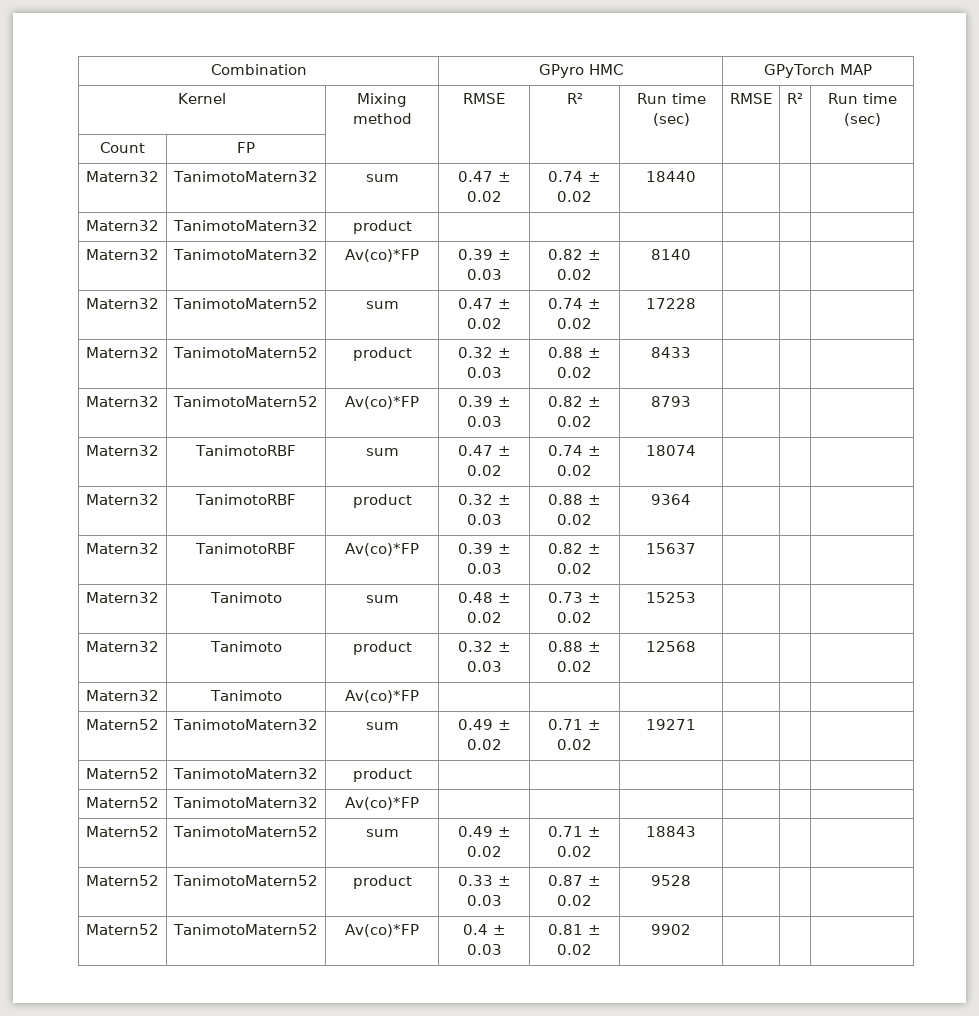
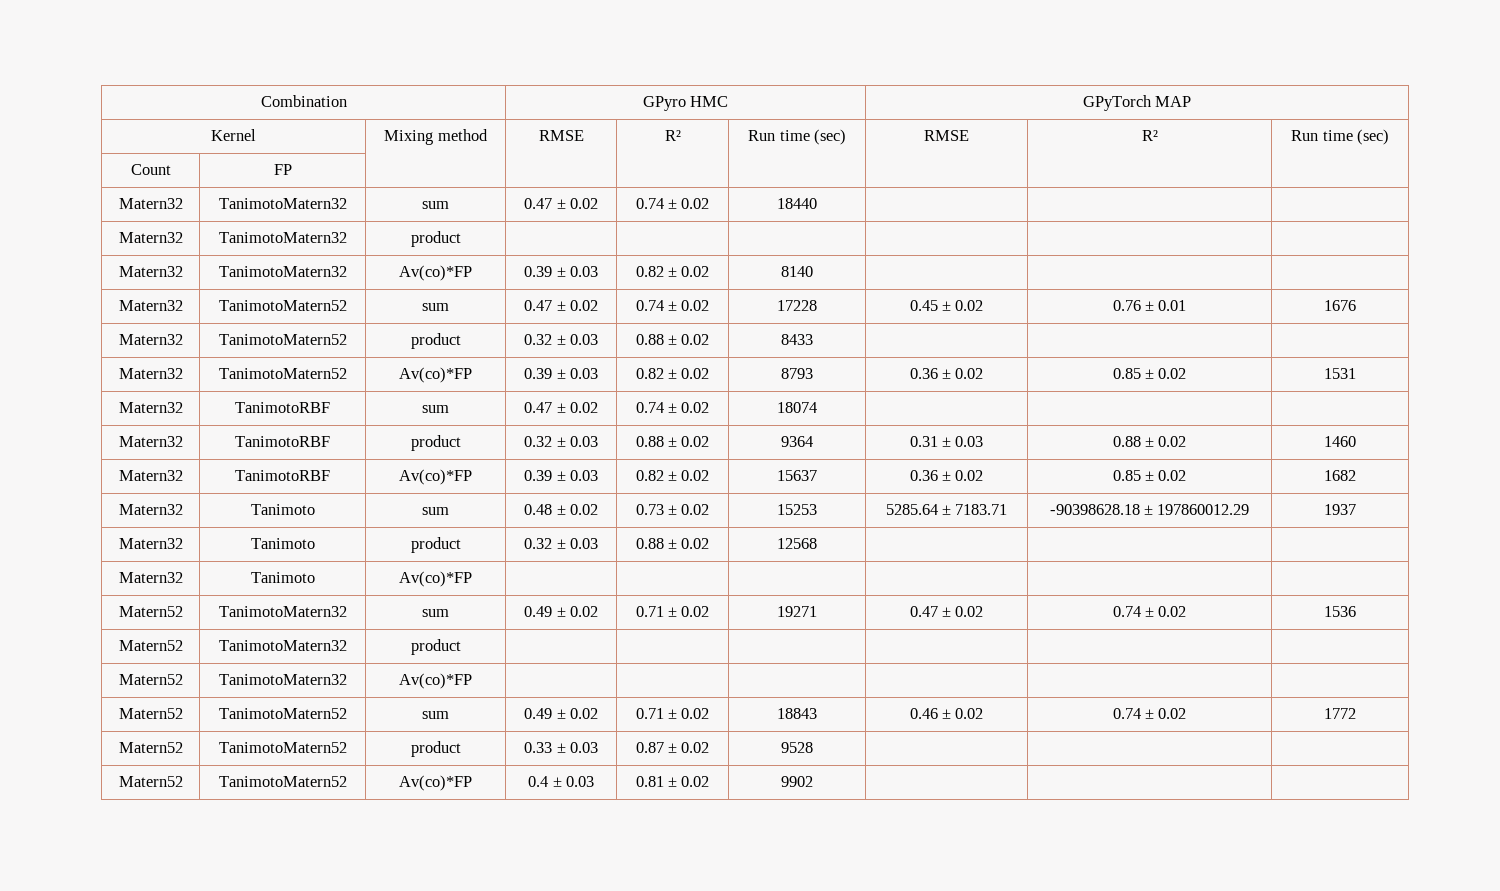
(696, 303) | | -> [909,300,984,311] [1112,300,1187,311] [1324,300,1356,311] 0.45 ± 0.02 | 0.76 ± 0.01 | 1676
(691, 401) | | -> [909,368,984,379] [1112,368,1187,379] [1324,368,1356,379] 0.36 ± 0.02 | 0.85 ± 0.02 | 1531
(691, 499) | | -> [909,436,984,447] [1112,436,1187,447] [1324,436,1356,447] 0.31 ± 0.03 | 0.88 ± 0.02 | 1460
(696, 548) | | -> [909,470,984,481] [1112,470,1187,481] [1324,470,1356,481] 0.36 ± 0.02 | 0.85 ± 0.02 | 1682
(696, 597) | | -> [885,504,1008,515] [1049,504,1250,515] [1324,504,1356,515] 5285.64 ± 7183.71 | -90398628.18 ± 197860012.29 | 1937
(696, 724) | | -> [909,606,984,617] [1112,606,1187,617] [1324,606,1356,617] 0.47 ± 0.02 | 0.74 ± 0.02 | 1536
(696, 831) | | -> [909,708,984,719] [1112,708,1187,719] [1324,708,1356,719] 0.46 ± 0.02 | 0.74 ± 0.02 | 1772

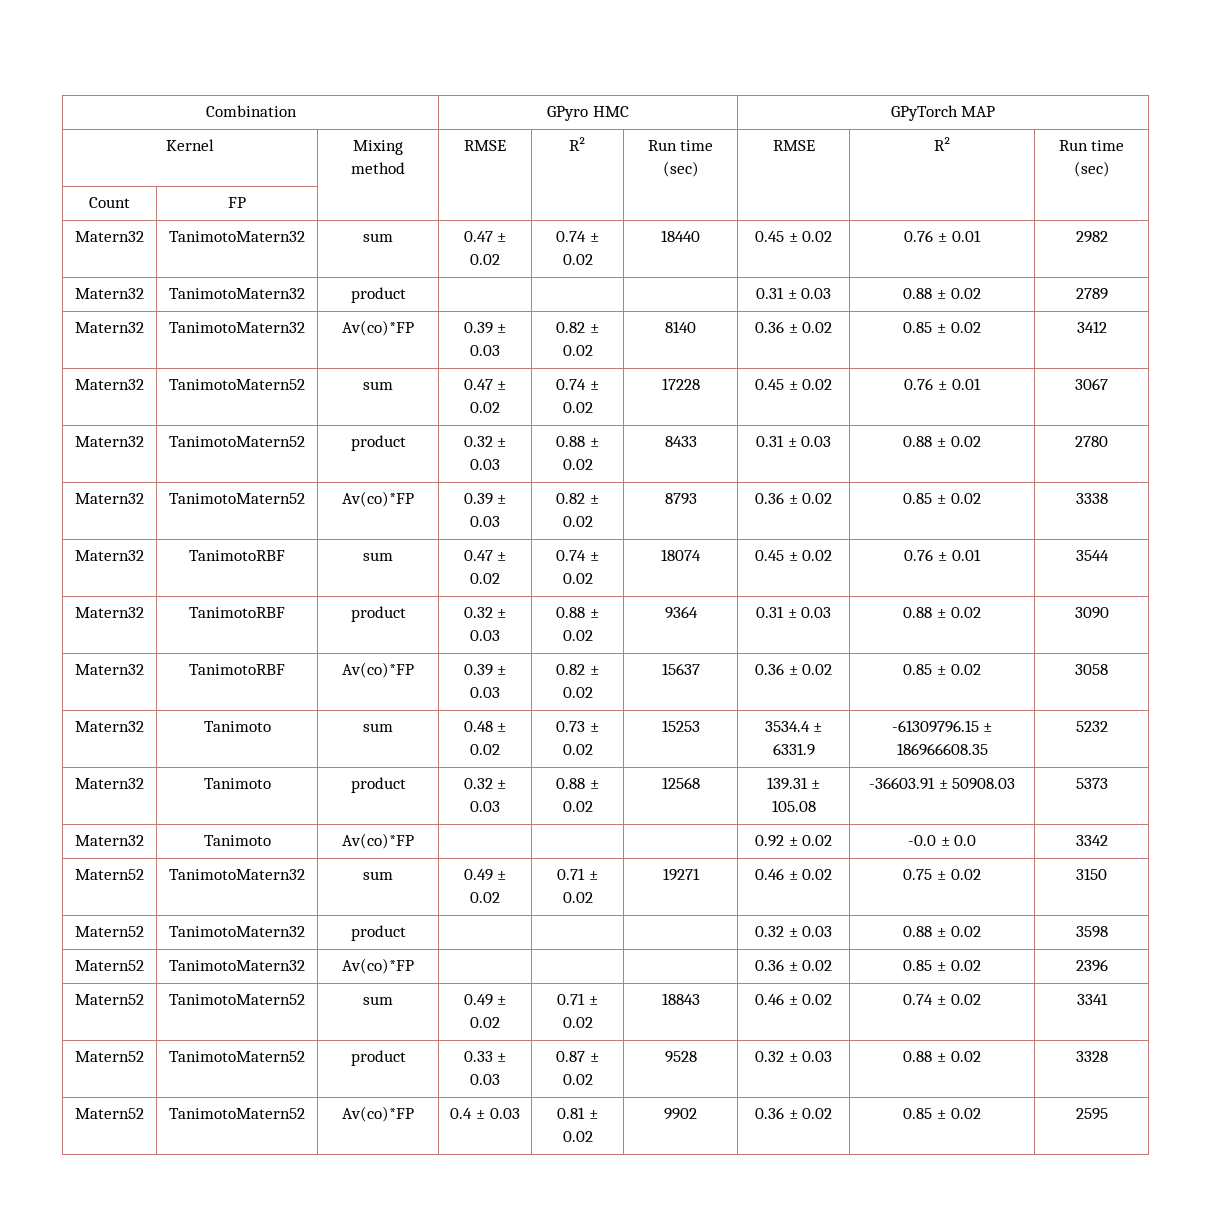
[118,232,183,243] [218,232,347,243] [410,231,461,247] | | // Matern32 | TanimotoMatern32 | product | | | | | | -> [754,231,833,242] [904,230,981,242] [1075,231,1108,243] [75,288,144,299] [169,288,305,299] [350,287,406,303] [755,287,832,299] [903,288,981,299] [1075,288,1108,300] 0.45 ± 0.02 | 0.76 ± 0.01 | 2982 // Matern32 | TanimotoMatern32 | product | | | | 0.31 ± 0.03 | 0.88 ± 0.02 | 2789
(813, 271) | | -> [754,321,833,333] [903,322,981,333] [1076,321,1107,333] 0.36 ± 0.02 | 0.85 ± 0.02 | 3412
[1324,300,1356,311] 1676 -> [1075,378,1108,390] 3067
(813, 339) | | -> [755,435,832,447] [903,436,981,447] [1075,436,1108,447] 0.31 ± 0.03 | 0.88 ± 0.02 | 2780
[1324,368,1356,379] 1531 -> [1075,493,1108,504] 3338
(817, 407) | | -> [754,550,833,561] [904,549,981,561] [1075,550,1109,561] 0.45 ± 0.02 | 0.76 ± 0.01 | 3544
[1324,436,1356,447] 1460 -> [1074,607,1109,619] 3090
[1324,470,1356,481] 1682 -> [1075,664,1108,675] 3058
[885,504,1008,515] [1049,504,1250,515] [1324,504,1356,515] 5285.64 ± 7183.71 | -90398628.18 ± 197860012.29 | 1937 -> [764,721,823,732] [772,743,815,756] [891,720,993,733] [896,743,988,756] [1075,721,1108,732] 3534.4 ± 6331.9 | -61309796.15 ± 186966608.35 | 5232
[118,572,183,583] [250,572,315,583] [399,571,472,587] | | // Matern32 | Tanimoto | Av(co)*FP | | | | | | -> [766,777,821,790] [771,800,816,812] [868,777,1016,790] [1075,778,1108,789] [75,835,144,846] [203,835,271,846] [342,833,414,849] [754,835,833,847] [907,835,977,846] [1075,835,1108,846] 139.31 ± 105.08 | -36603.91 ± 50908.03 | 5373 // Matern32 | Tanimoto | Av(co)*FP | | | | 0.92 ± 0.02 | -0.0 ± 0.0 | 3342
[909,606,984,617] [1112,606,1187,617] [1324,606,1356,617] 0.47 ± 0.02 | 0.74 ± 0.02 | 1536 -> [754,868,833,880] [903,869,981,880] [1076,868,1107,880] 0.46 ± 0.02 | 0.75 ± 0.02 | 3150
[118,674,183,685] [218,674,347,685] [399,673,472,689] | | // Matern52 | TanimotoMatern32 | Av(co)*FP | | | | | | -> [754,926,833,937] [903,926,981,937] [1075,926,1108,938] [75,960,144,971] [169,960,305,971] [342,958,414,974] [754,959,833,971] [903,960,981,971] [1075,959,1108,972] 0.32 ± 0.03 | 0.88 ± 0.02 | 3598 // Matern52 | TanimotoMatern32 | Av(co)*FP | | | | 0.36 ± 0.02 | 0.85 ± 0.02 | 2396
[1324,708,1356,719] 1772 -> [1076,993,1108,1005] 3341
(813, 747) | | -> [754,1051,833,1062] [903,1051,981,1062] [1075,1051,1108,1062] 0.32 ± 0.03 | 0.88 ± 0.02 | 3328
(813, 781) | | -> [754,1107,833,1119] [903,1108,981,1119] [1075,1108,1108,1120] 0.36 ± 0.02 | 0.85 ± 0.02 | 2595

